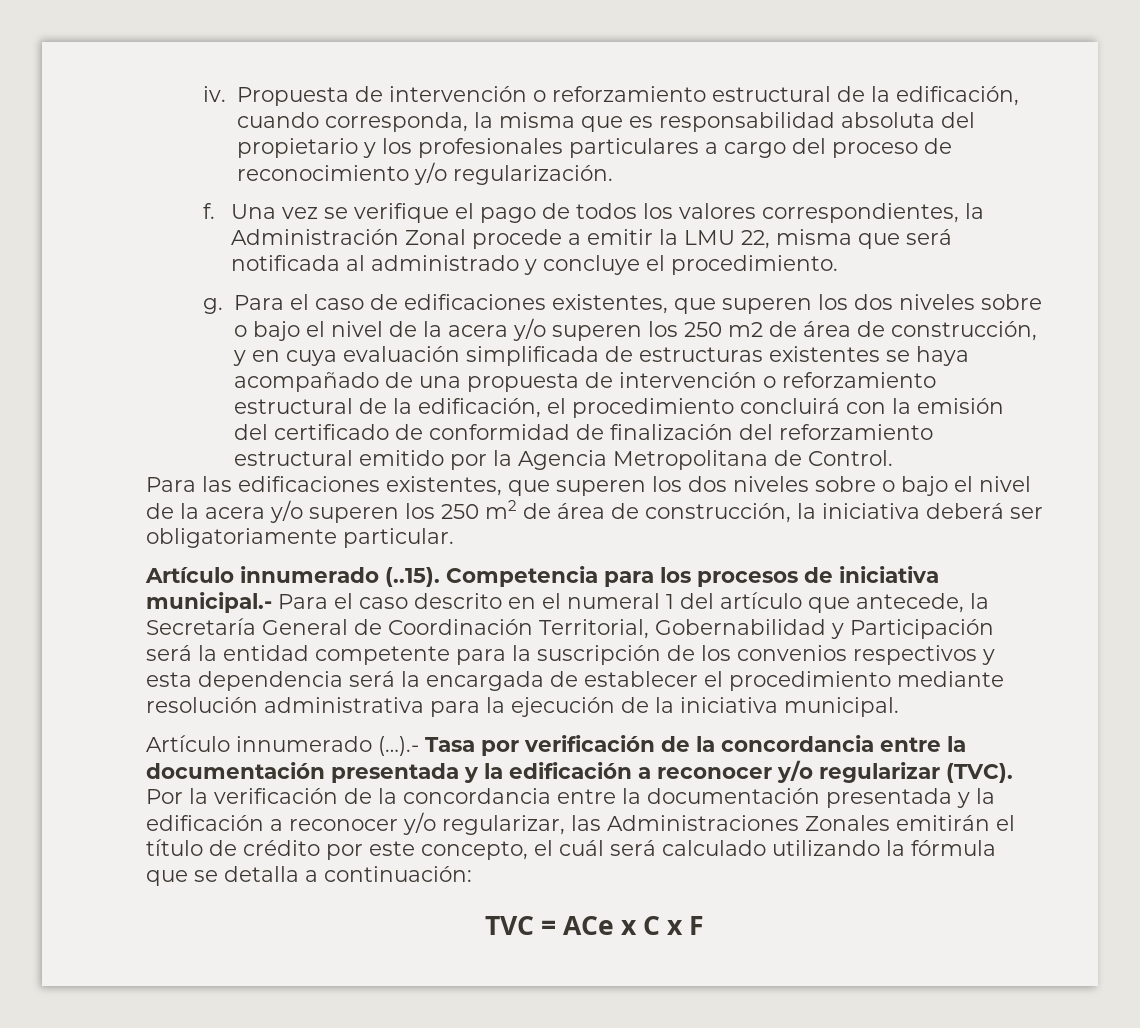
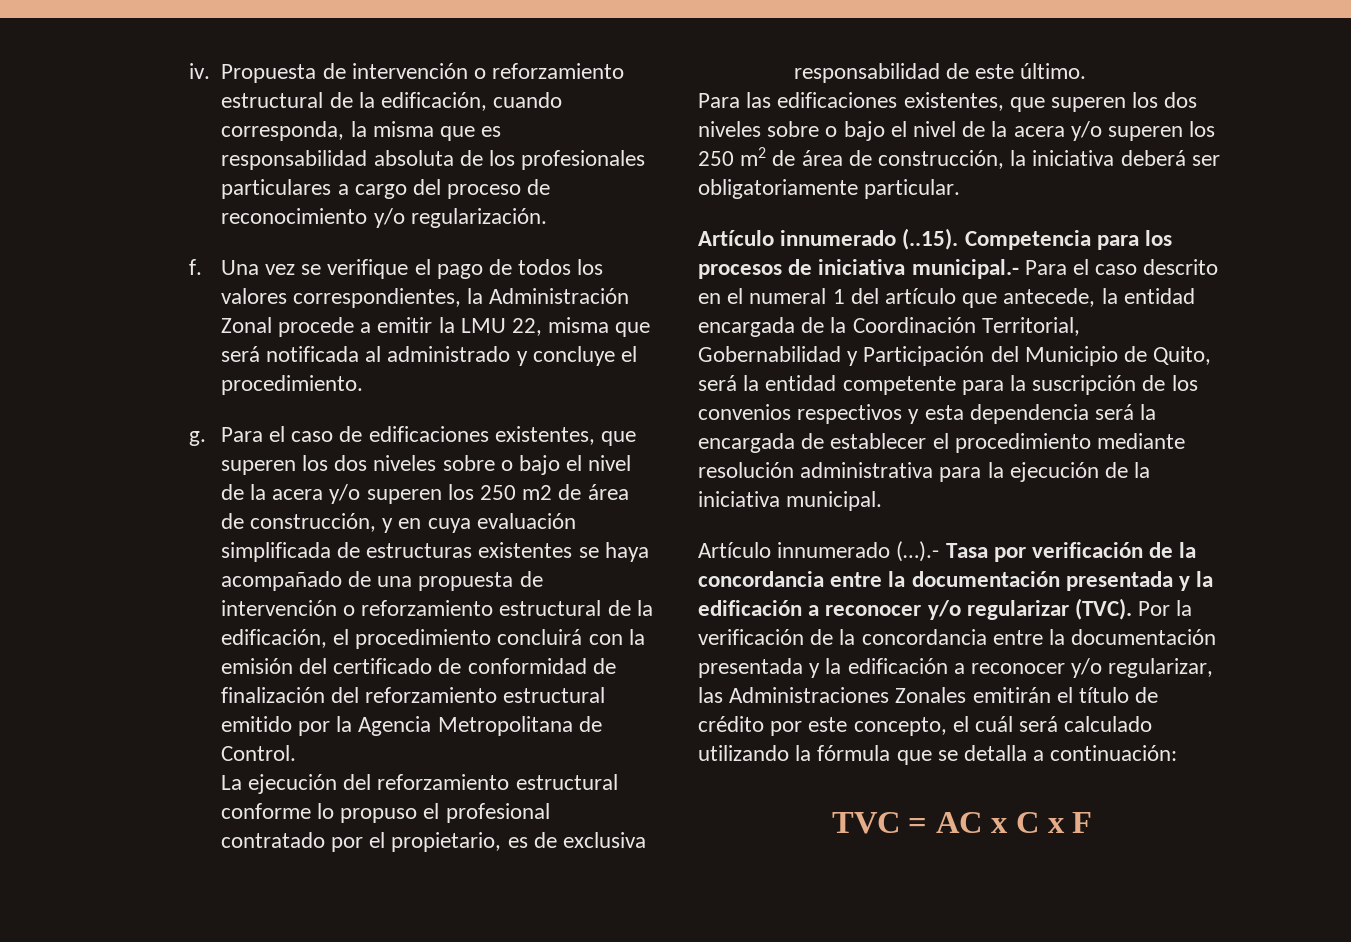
[940,112,975,128] [236,138,376,158] del propietario y -> [459,150,483,166] de
(893, 458) none -> [220,774,618,794] [220,803,550,823] [220,832,647,852] [793,63,1087,83] // La ejecución del reforzamiento estructural conforme lo propuso el profesional contratado por el propietario, es de exclusiva responsabilidad de este último.
[146,618,382,635] Secretaría General de -> [1123,288,1195,304] [698,317,847,337] entidad encargada de la
(994, 629) none -> [990,346,1212,366] del Municipio de Quito,
[562,916,614,935] ACe -> [936,812,983,833] AC

